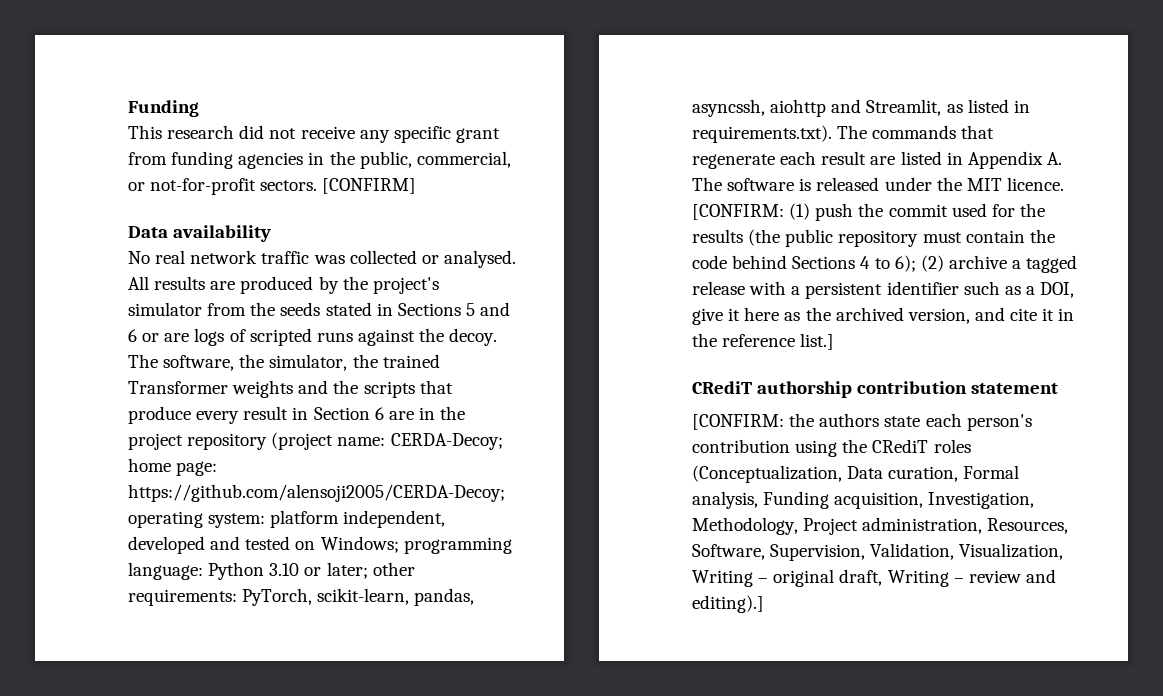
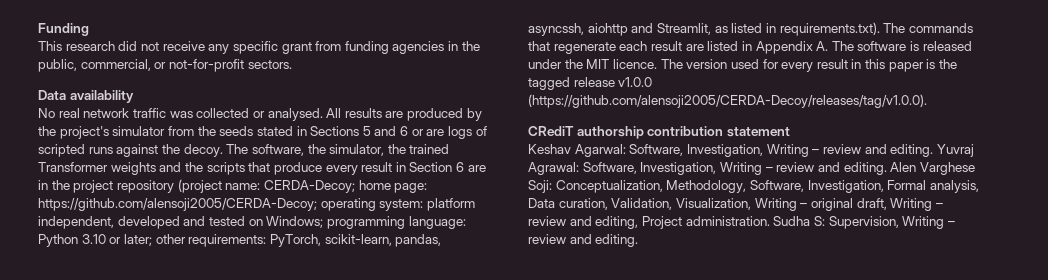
[322,178,417,194] [CONFIRM] -> (292, 64) none
[692,203,1045,221] [692,229,1055,247] [692,255,1078,273] [692,281,1075,299] [692,307,1075,325] [692,333,835,350] [692,381,1059,398] [692,413,1032,431] [692,439,971,457] [692,465,1020,483] [692,491,1035,509] [692,517,1069,535] [692,544,866,561] [CONFIRM: (1) push the commit used for the results (the public repository must contain the code behind Sections 4 to 6); (2) archive a tagged release with a persistent identifier such as a DOI, give it here as the archived version, and cite it in the reference list.] // CRediT authorship contribution statement // [CONFIRM: the authors state each person's contribution using the CRediT roles (Conceptualization, Data curation, Formal analysis, Funding acquisition, Investigation, Methodology, Project administration, Resources, Software, Supervision, -> [660,59,958,72] [528,77,653,90] [528,94,927,108] [528,126,790,139] [528,144,974,157] [528,162,975,175] [528,180,979,193] [528,198,608,210] The version used for every result in this paper is the tagged release v1.0.0 (https://github.com/alensoji2005/CERDA-Decoy/releases/tag/v1.0.0). // CRediT authorship contribution statement // Keshav Agarwal: Software, Investigation, Writing – review and editing. Yuvraj Agrawal: Software, Investigation, Writing – review and editing. Alen Varghese Soji: Conceptualization, Methodology, Software, Investigation, Formal analysis, Data curation,
[692,595,764,613] editing).] -> [595,216,955,229] [528,234,639,247] editing, Project administration. Sudha S: Supervision, Writing – review and editing.

